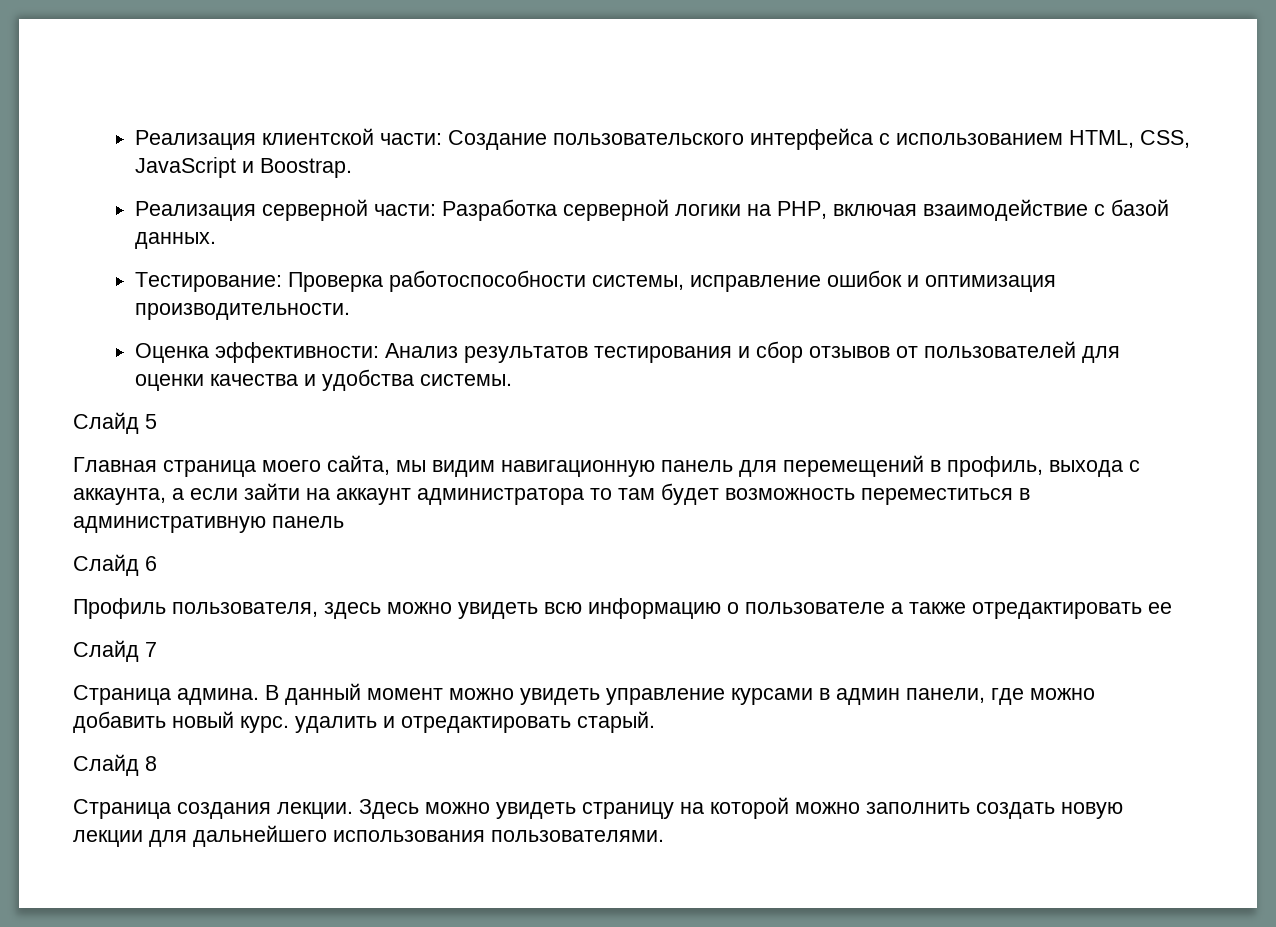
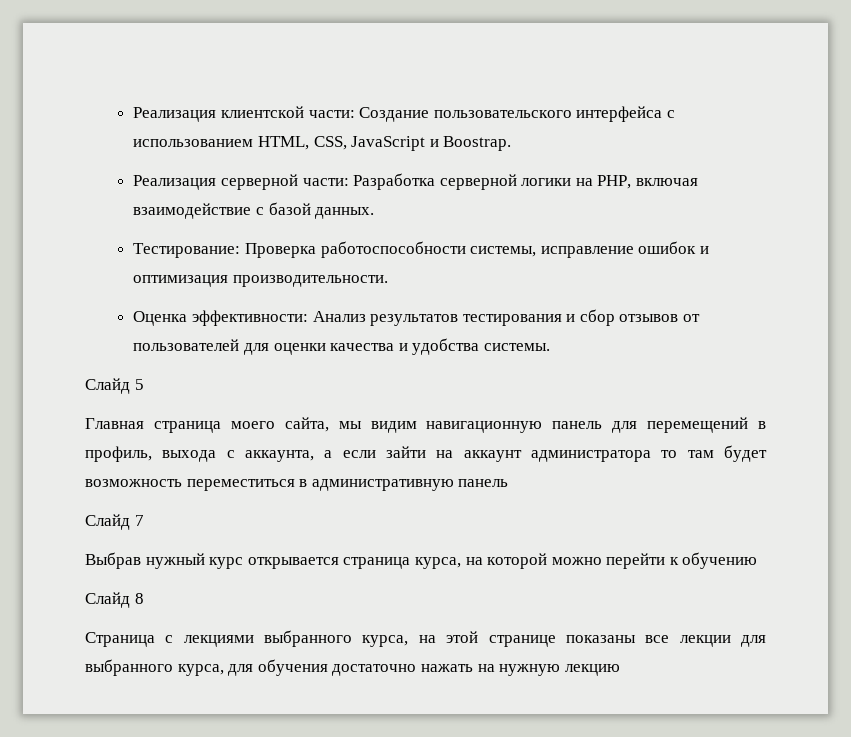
[145,556,157,571] [73,598,1172,619] [73,640,157,662] [73,683,1095,705] [73,711,655,733] [73,754,157,776] [73,797,1123,819] [73,825,664,847] 6 // Профиль пользователя, здесь можно увидеть всю информацию о пользователе а также отредактировать ее // Слайд 7 // Страница админа. В данный момент можно увидеть управление курсами в админ панели, где можно добавить новый курс. удалить и отредактировать старый. // Слайд 8 // Страница создания лекции. Здесь можно увидеть страницу на которой можно заполнить создать новую лекции для дальнейшего использования пользователями. -> [134,515,144,526] [85,552,758,569] [85,592,144,608] [85,630,767,647] [85,659,620,676] 7 // Выбрав нужный курс открывается страница курса, на которой можно перейти к обучению // Слайд 8 // Страница с лекциями выбранного курса, на этой странице показаны все лекции для выбранного курса, для обучения достаточно нажать на нужную лекцию

